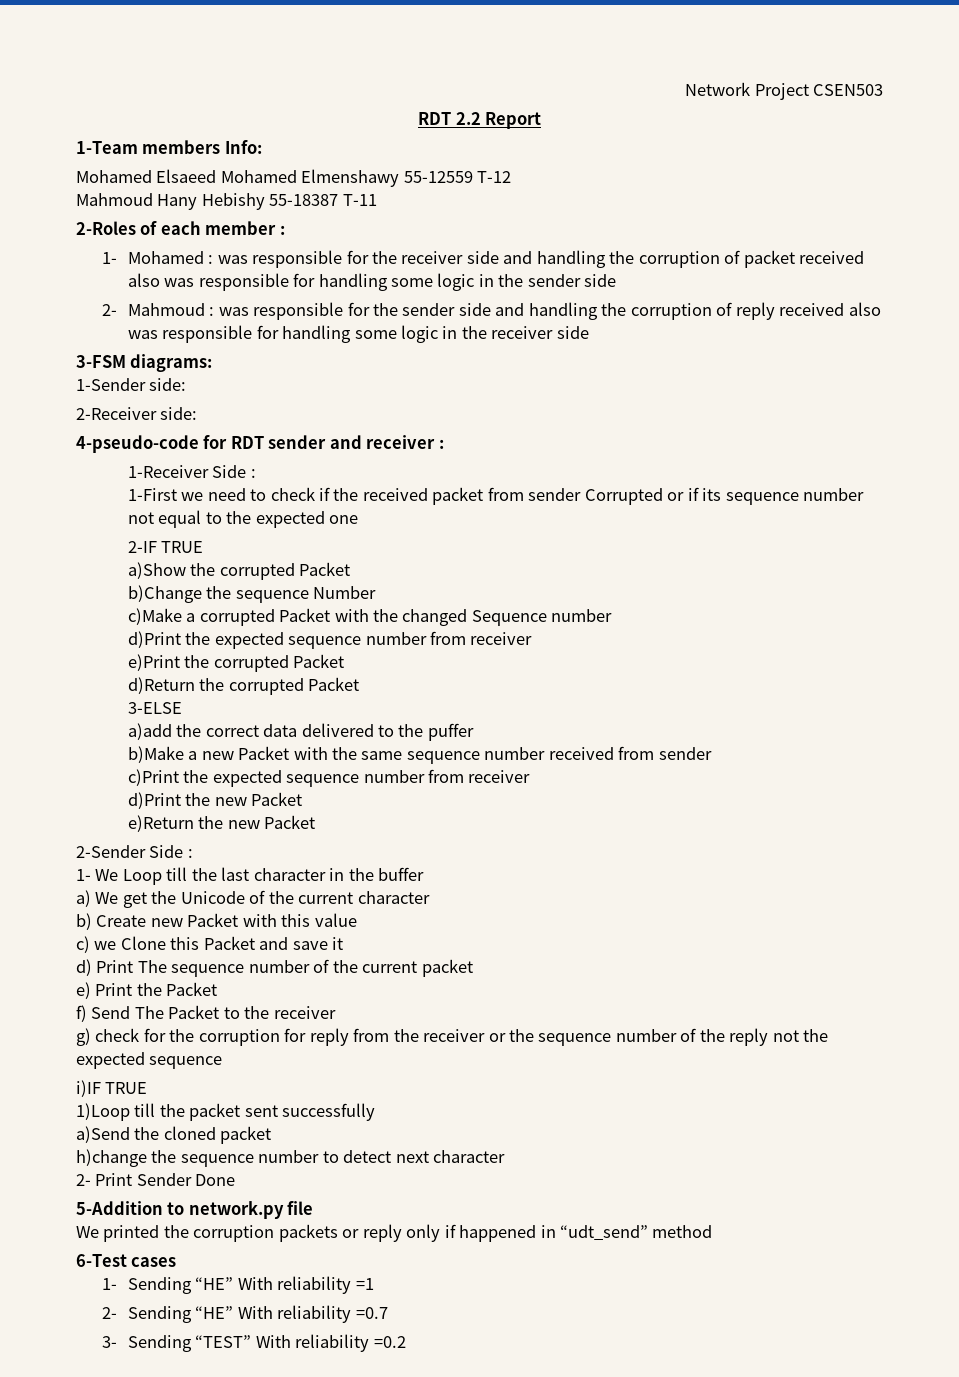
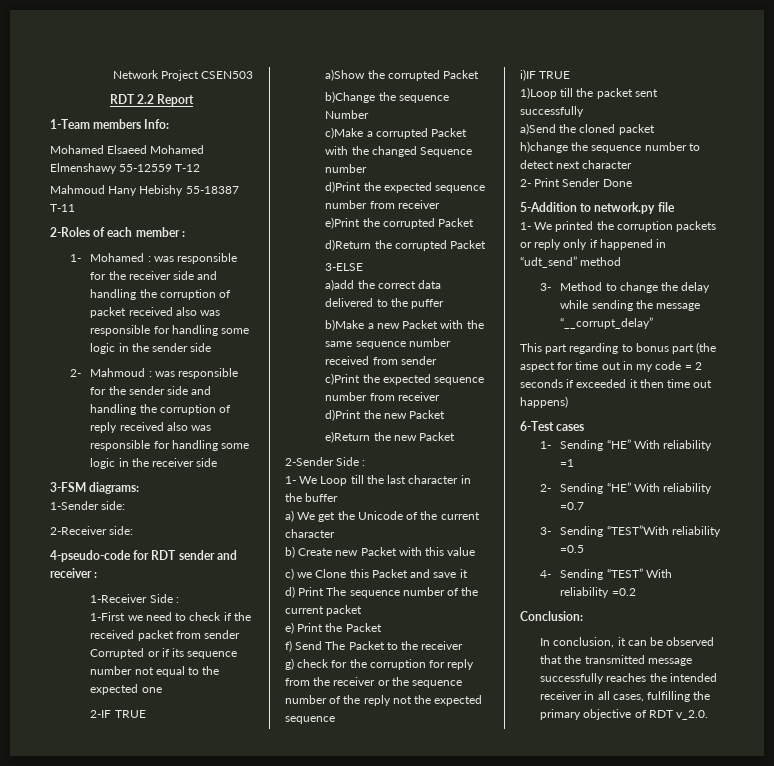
(314, 1208) none -> [520,222,531,230] 1-
(713, 1231) none -> [540,282,711,293] [560,300,701,311] [560,317,654,329] [520,342,717,354] [520,361,702,372] [520,379,713,388] [520,396,568,408] // 3- Method to change the delay while sending the message “__corrupt_delay” // This part regarding to bonus part (the aspect for time out in my code = 2 seconds if exceeded it then time out happens)
(192, 1343) none -> [606,525,721,537] [560,545,585,553] [540,569,604,580] “TEST”With reliability =0.5 // 4- Sending
(406, 1342) none -> [520,611,583,621] [540,637,715,648] [540,655,692,666] [540,673,717,684] [540,691,711,702] [540,709,709,720] // Conclusion: // In conclusion, it can be observed that the transmitted message successfully reaches the intended receiver in all cases, fulfilling the primary objective of RDT v_2.0.

